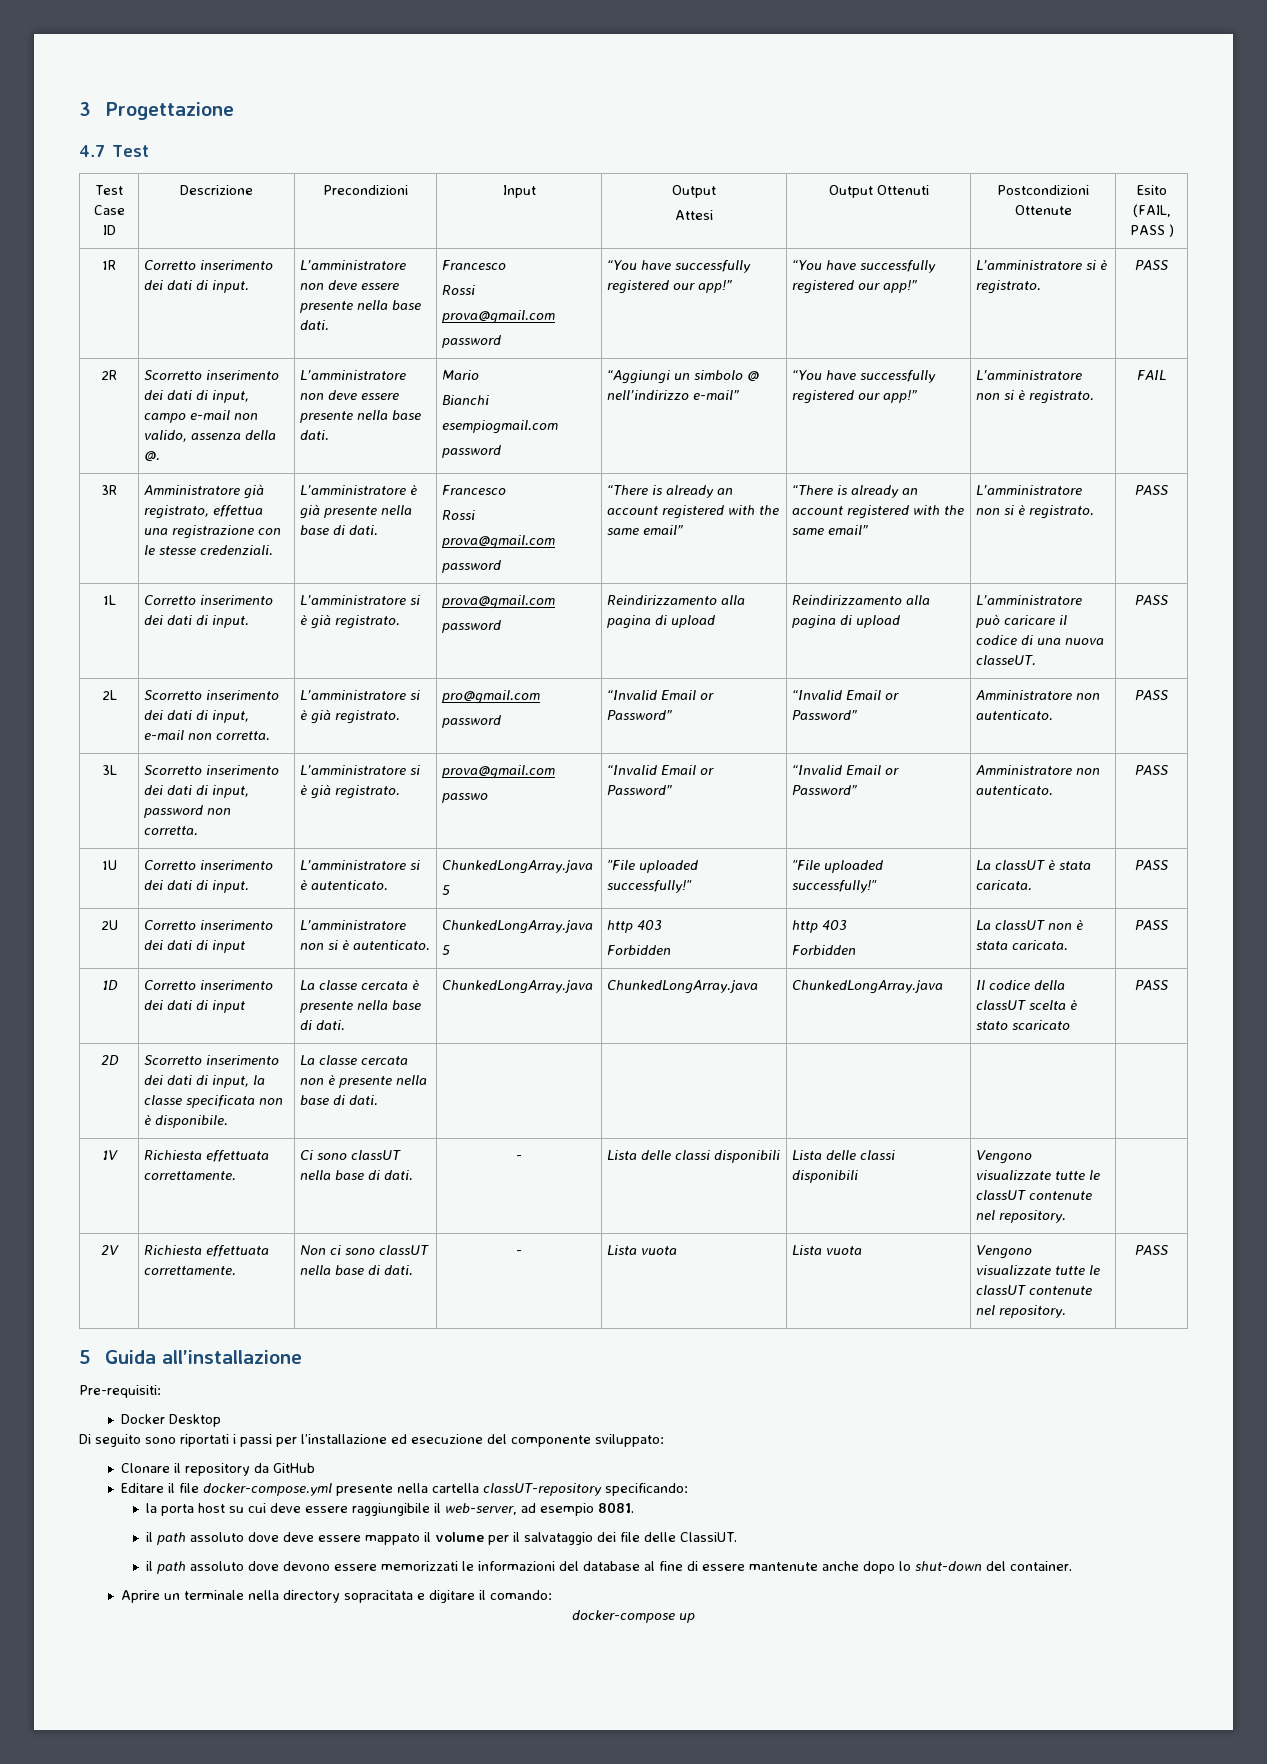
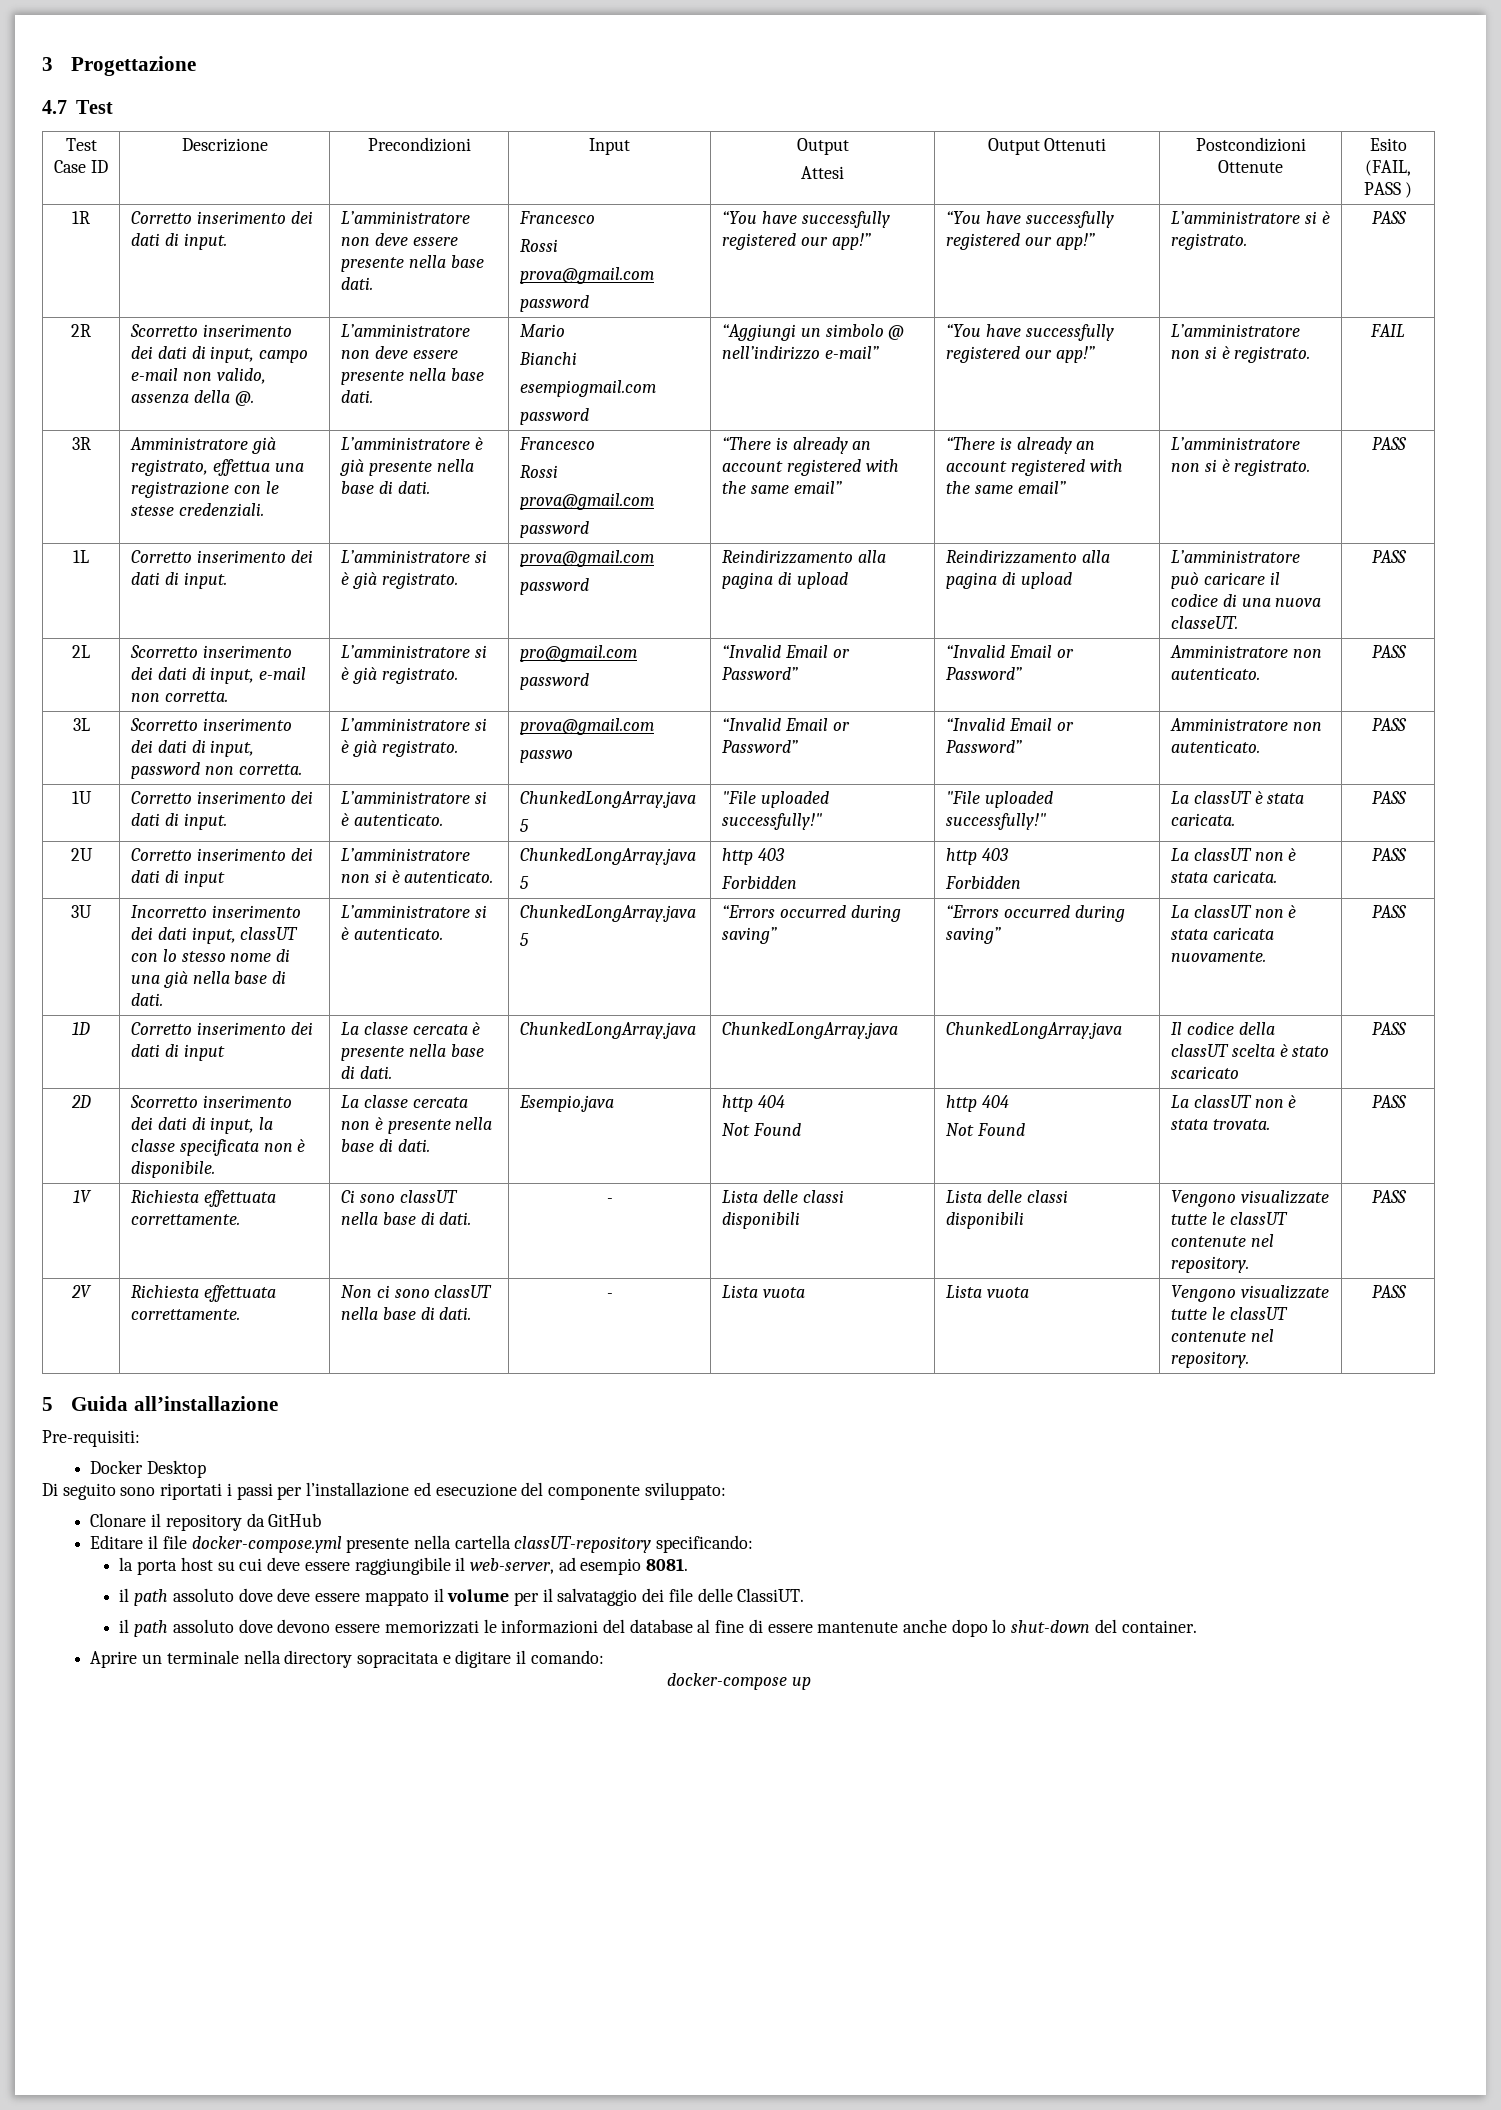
(1168, 925) none -> [71,905,92,918] [131,905,301,918] [131,927,299,944] [131,949,290,962] [131,971,286,988] [131,993,164,1006] [341,905,487,918] [341,927,443,940] [520,905,697,922] [520,933,530,946] [722,905,901,922] [722,927,778,944] [946,905,1125,922] [946,927,1002,944] [1171,905,1297,918] [1171,927,1274,940] [1171,951,1267,962] [1371,905,1407,918] // 3U | Incorretto inserimento dei dati input, classUT con lo stesso nome di una già nella base di dati. | L’amministratore si è autenticato. | ChunkedLongArray.java // 5 | “Errors occurred during saving” | “Errors occurred during saving” | La classUT non è stata caricata nuovamente. | PASS
(379, 1100) | | | | -> [519,1095,615,1112] [722,1095,785,1112] [722,1123,801,1136] [946,1095,1009,1112] [946,1123,1025,1136] [1171,1095,1297,1108] [1171,1119,1270,1130] [1371,1095,1407,1108] Esempio.java | http 404 // Not Found | http 404 // Not Found | La classUT non è stata trovata. | PASS
(1067, 1216) none -> [1371,1190,1407,1203] PASS

